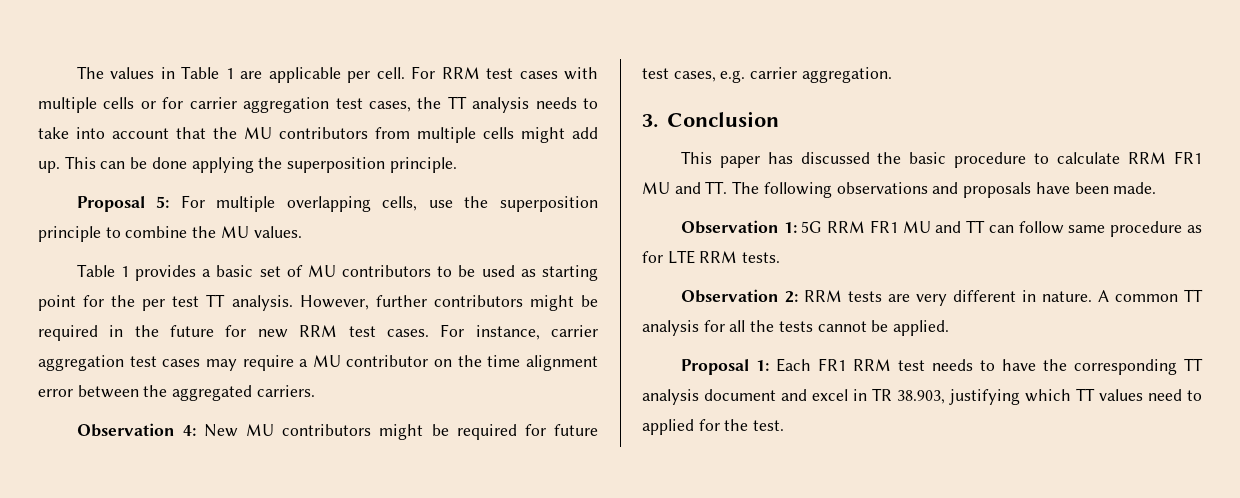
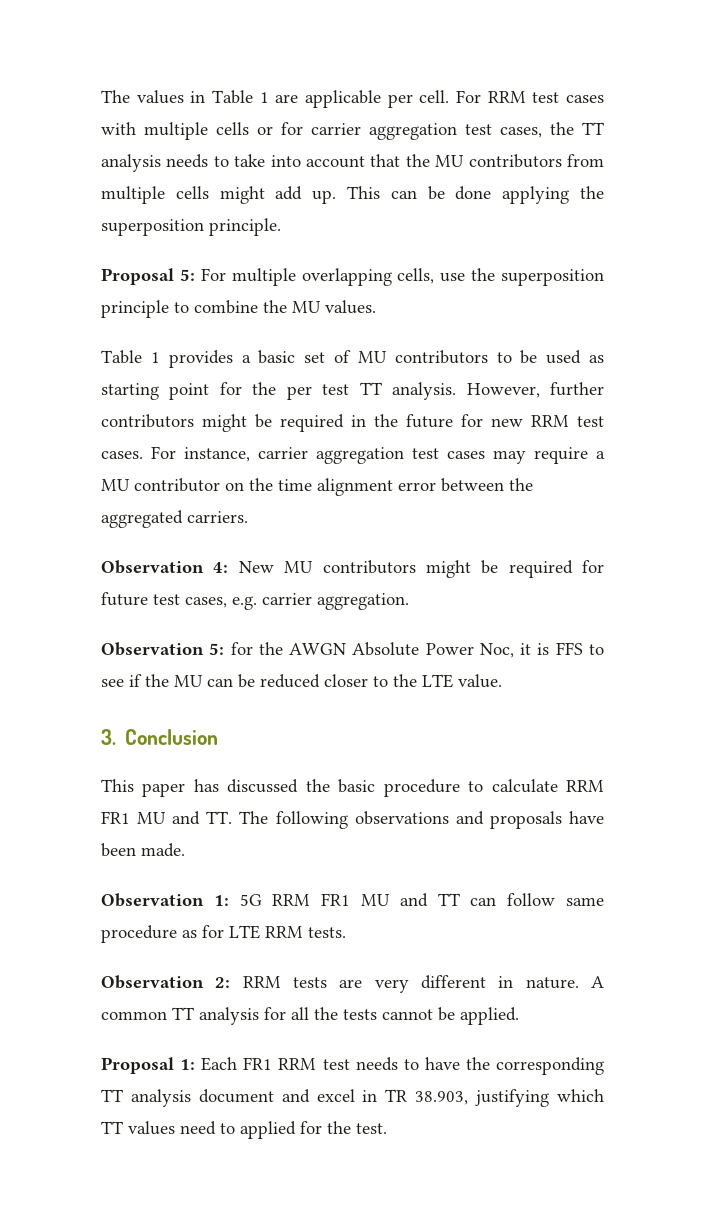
(892, 75) none -> [101,642,604,658] [101,674,502,688] // Observation 5: for the AWGN Absolute Power Noc, it is FFS to see if the MU can be reduced closer to the LTE value.

